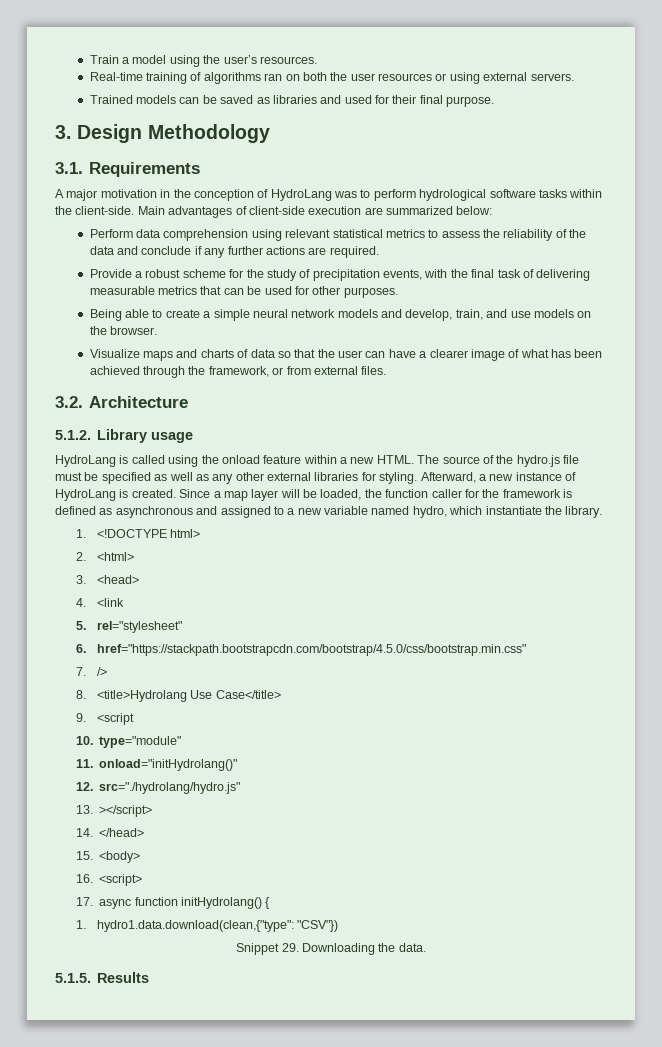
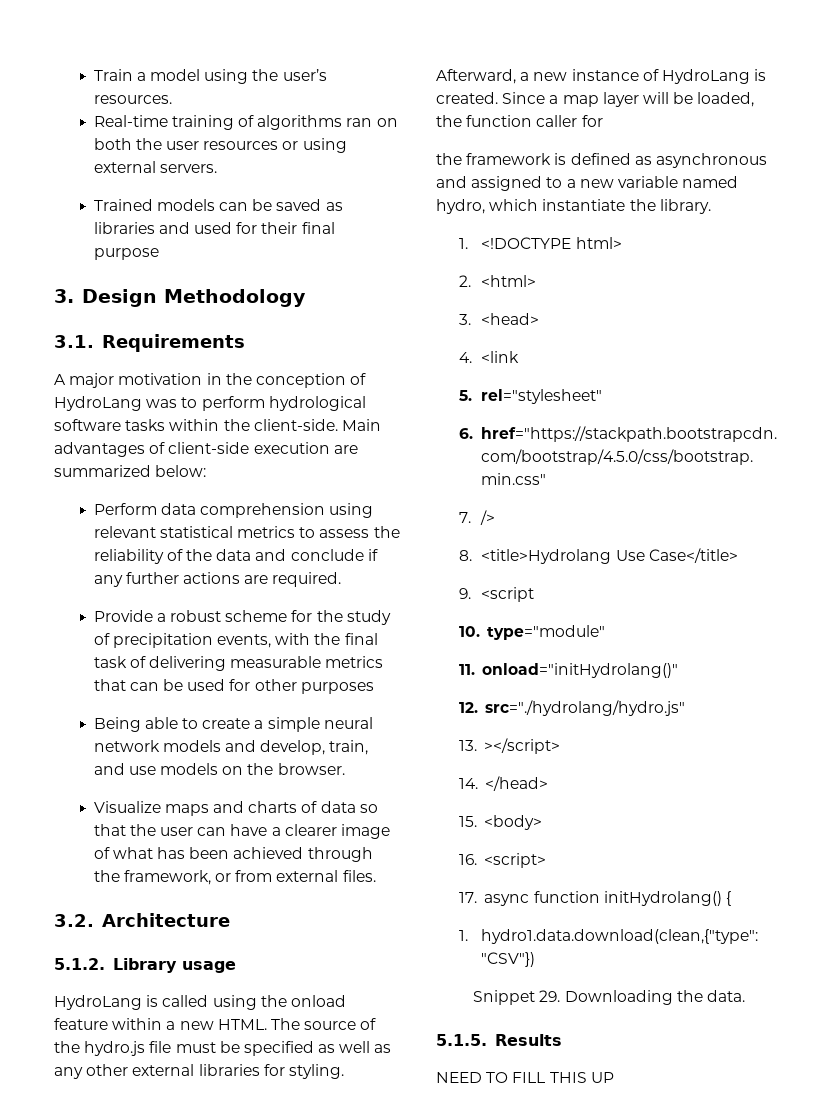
[446,96,495,107] purpose. -> [93,248,159,260] purpose
[343,287,398,298] purposes. -> [300,682,374,694] purposes
(479, 493) none -> (603, 121) //
(150, 977) none -> [436,1072,614,1083] // NEED TO FILL THIS UP

